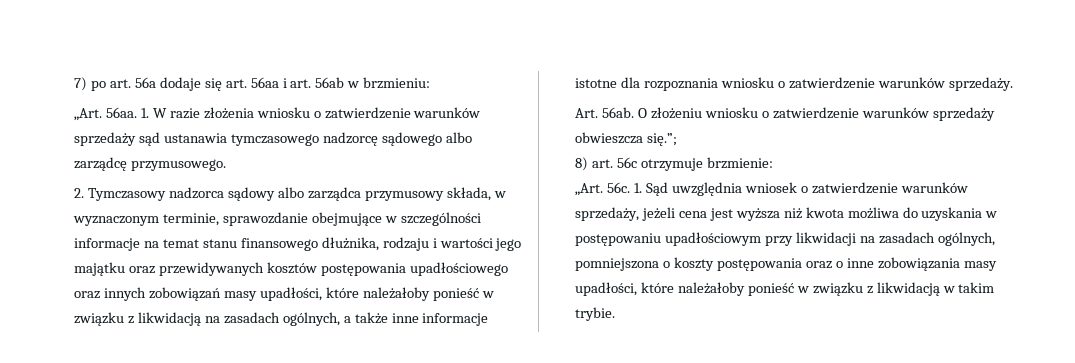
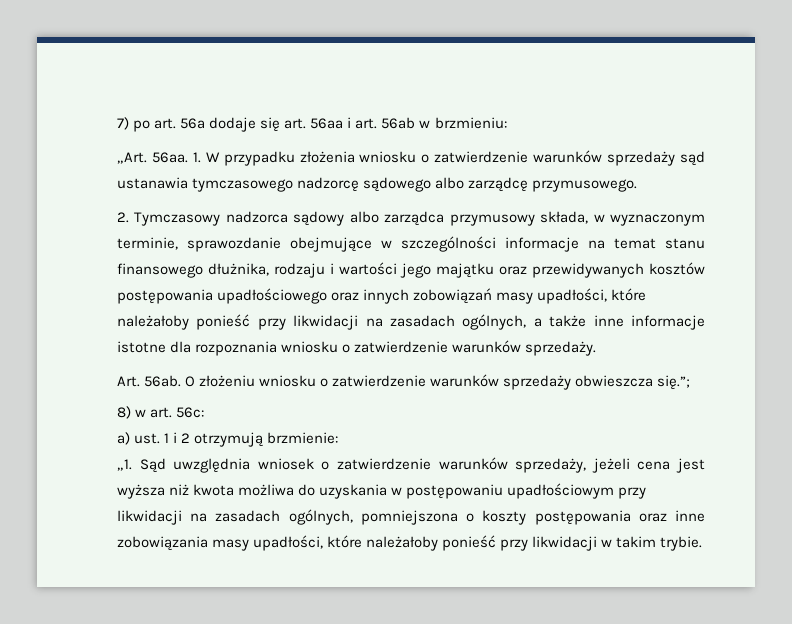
[169,108,200,119] razie -> [223,151,295,166] przypadku
[481,291,494,298] [74,312,202,326] w związku z likwidacją -> [257,315,359,330] przy likwidacji
[592,157,773,171] [575,182,643,196] art. 56c otrzymuje brzmienie: // „Art. 56c. 1. -> [134,407,205,418] [116,432,339,447] [116,459,132,471] w art. 56c: // a) ust. 1 i 2 otrzymują brzmienie: // „1.
[835,261,843,268] o -> (667, 517) none
[796,282,940,296] w związku z likwidacją -> [500,536,598,551] przy likwidacji

